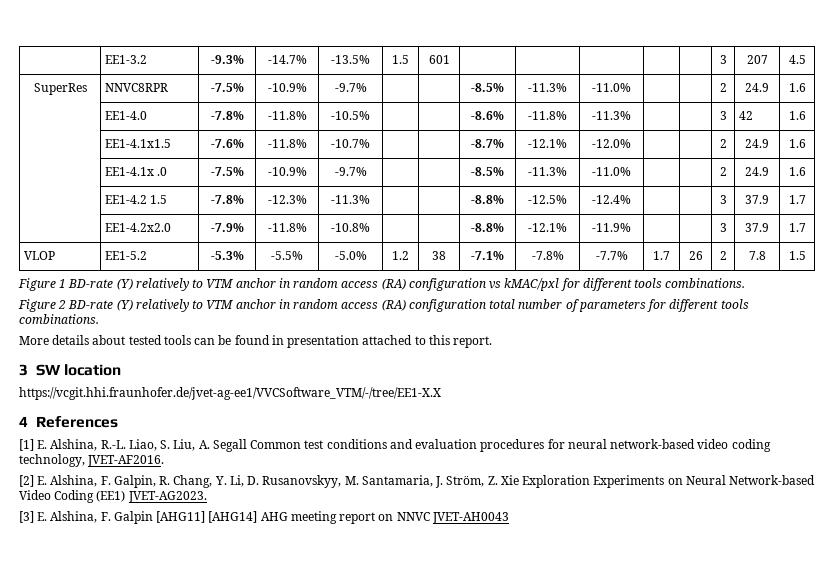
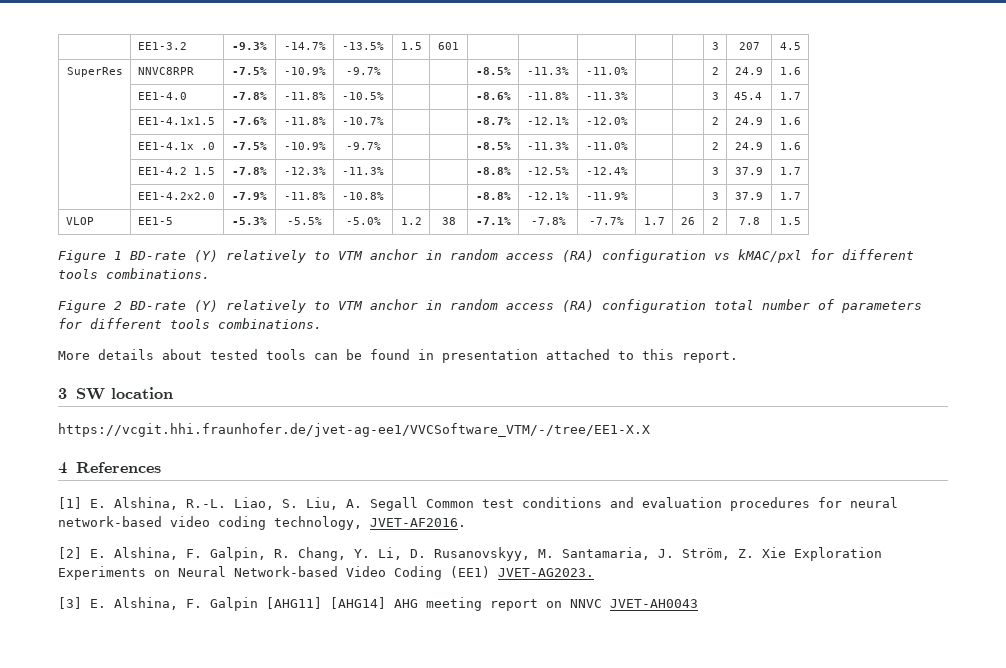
[739,111,754,120] [788,111,806,120] 42 | 1.6 -> [733,92,762,100] [779,92,801,100] 45.4 | 1.7
[105,251,148,260] EE1-5.2 -> [137,217,173,225] EE1-5

